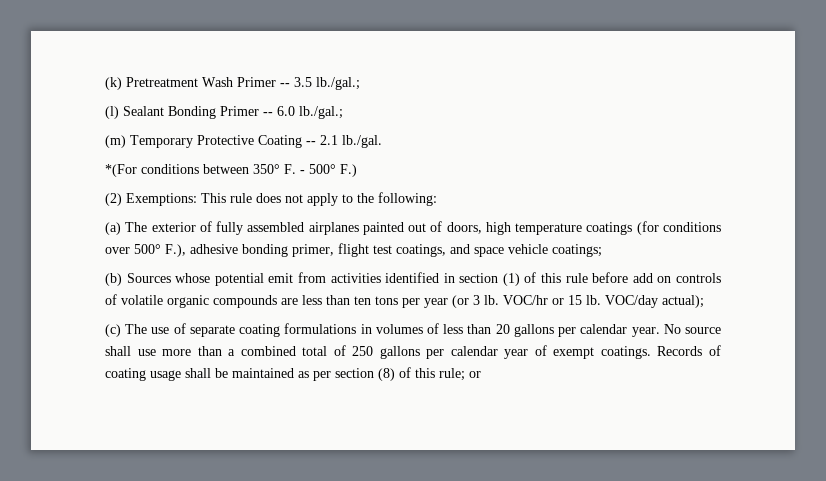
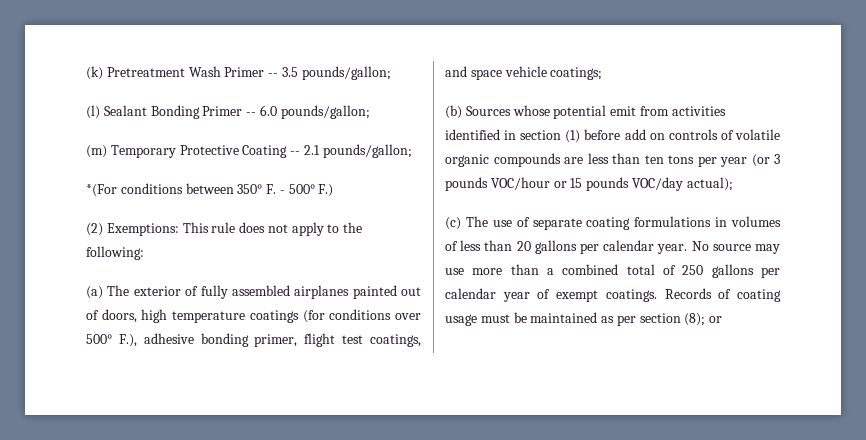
[316,77,360,90] lb./gal.; -> [301,66,391,80] pounds/gallon;
[299,106,343,119] lb./gal.; -> [280,105,370,119] pounds/gallon;
[342,135,382,148] lb./gal. -> [322,144,412,158] pounds/gallon;
[524,272,588,283] of this rule -> (581, 136) none
[484,295,548,305] lb. VOC/hr -> [445,177,550,191] pounds VOC/hour
[586,295,601,305] lb. -> [586,177,630,191] pounds
[105,346,131,356] shall -> [755,244,780,254] may
[185,368,211,378] shall -> [480,314,510,323] must
[378,367,465,381] (8) of this rule; -> [684,313,706,326] (8);

